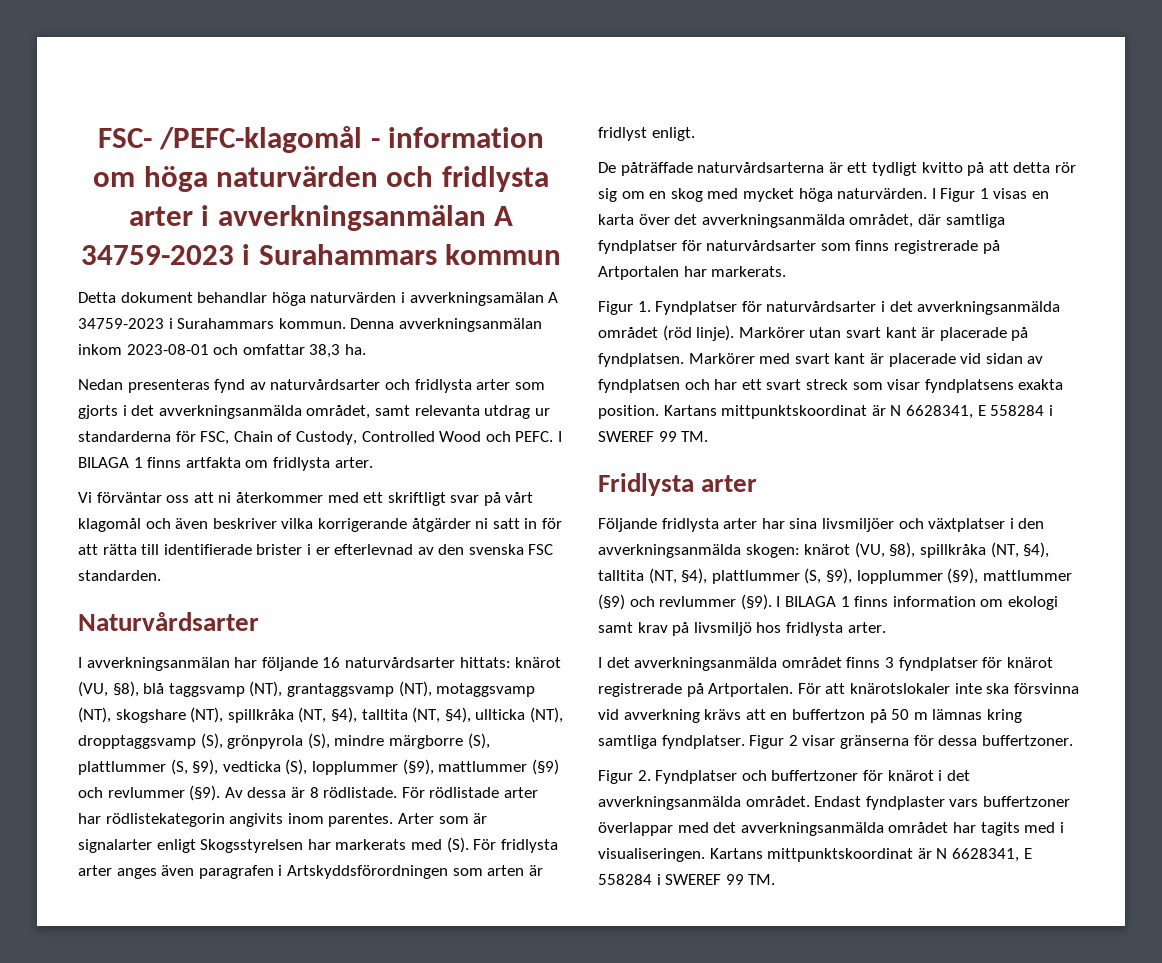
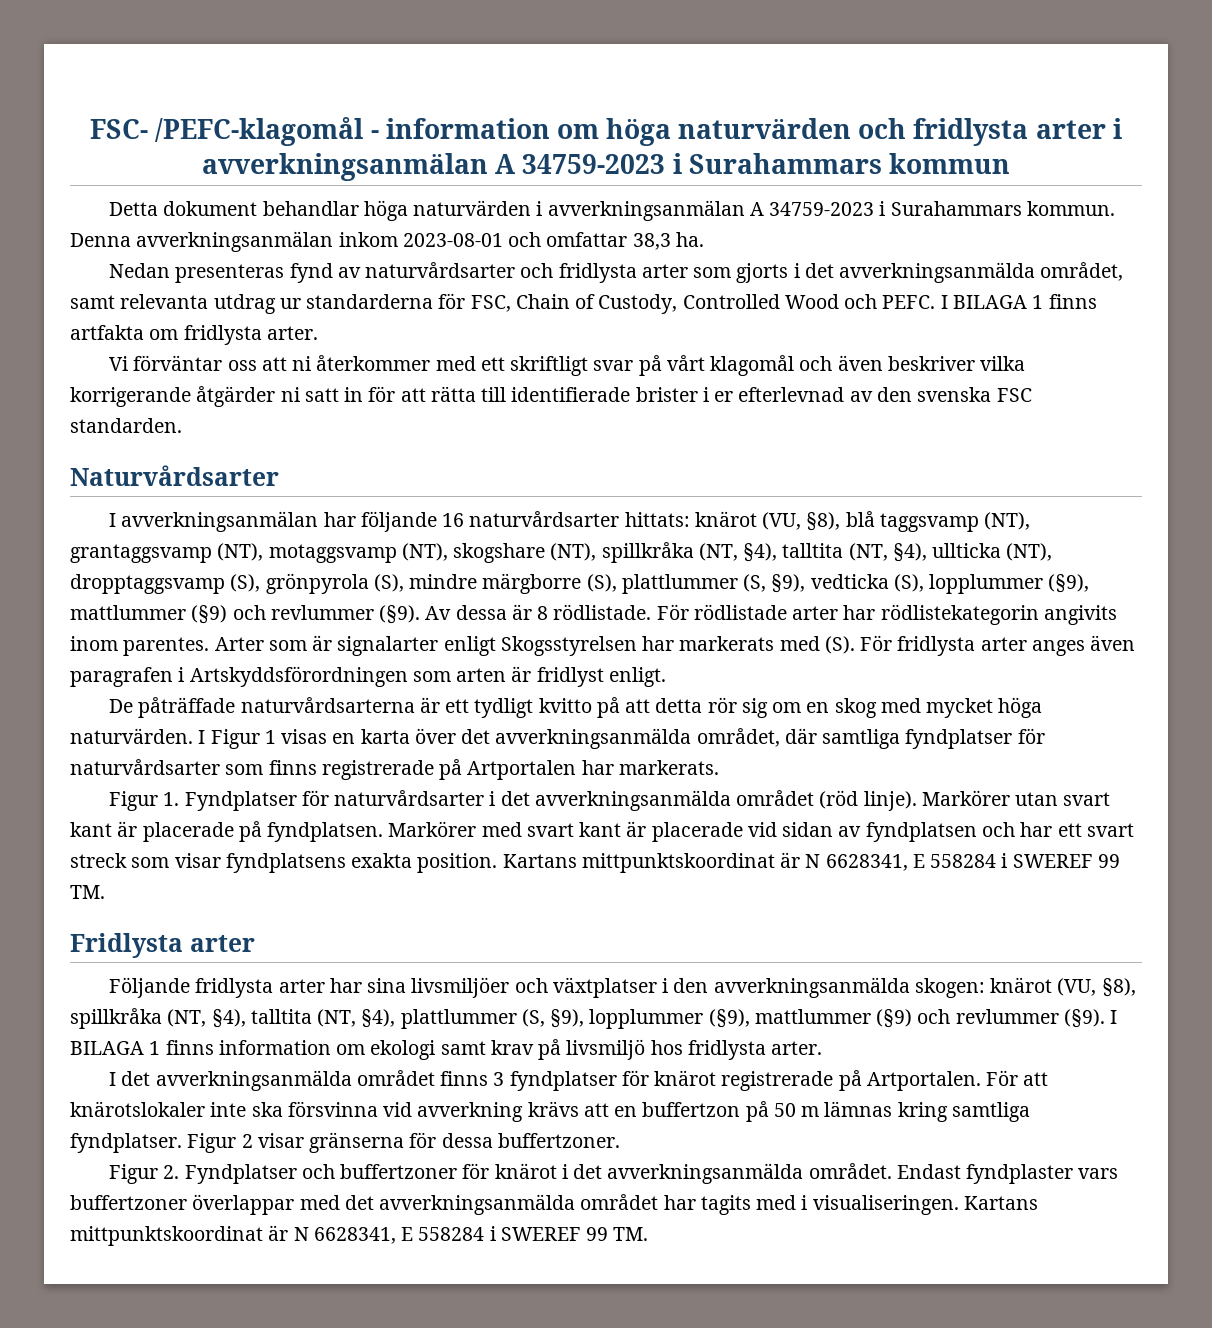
[409,292,544,306] avverkningsamälan -> [547,200,745,221] avverkningsanmälan

